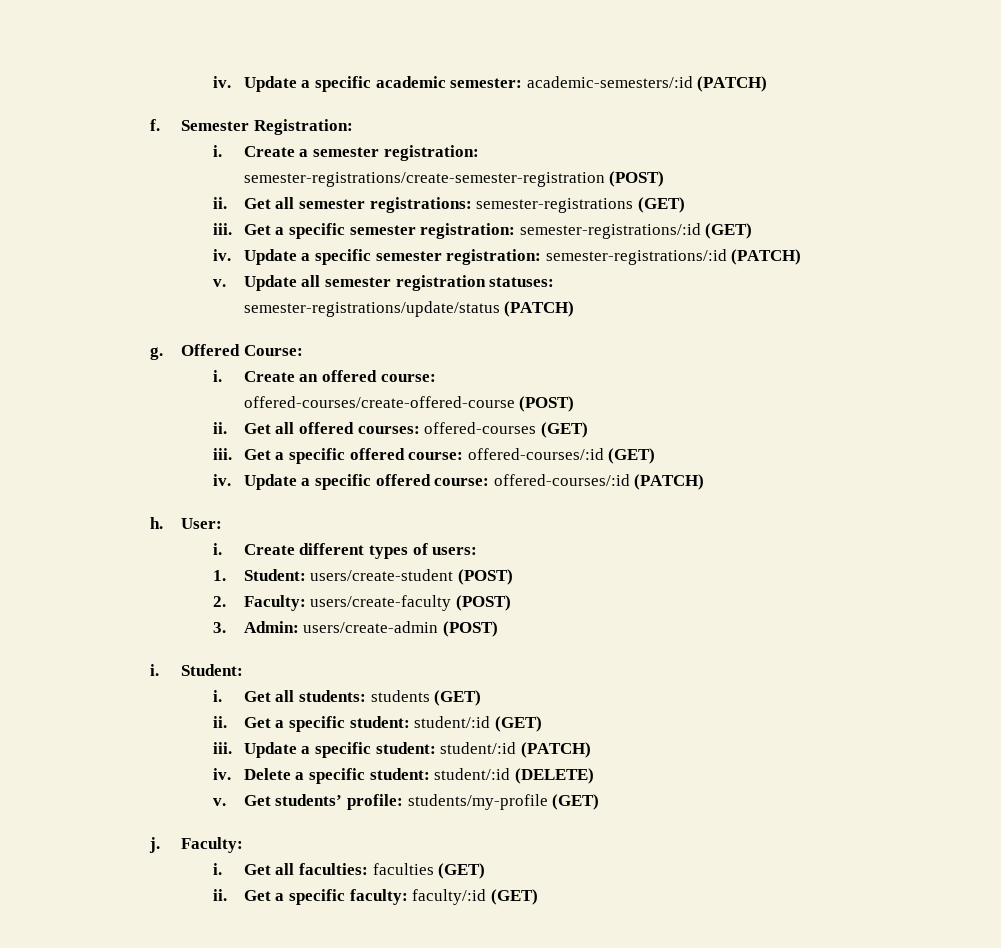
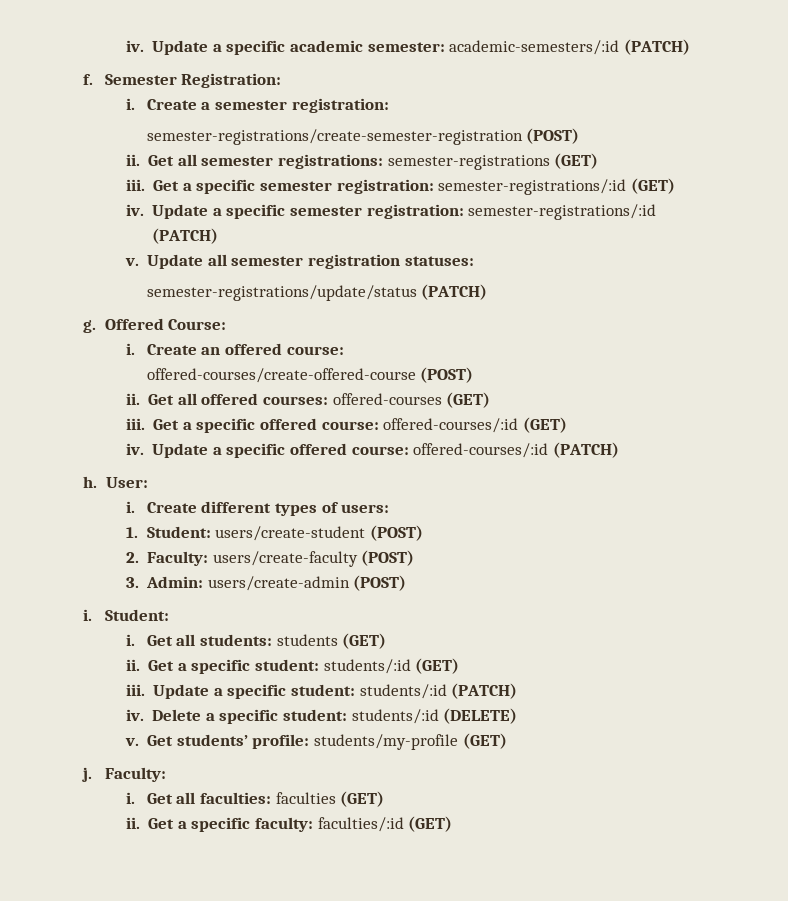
[414,716,491,728] student/:id -> [323,659,411,674] students/:id
[440,742,517,754] student/:id -> [359,684,447,699] students/:id
[434,768,511,780] student/:id -> [351,709,439,724] students/:id
[412,889,487,905] faculty/:id -> [317,817,404,832] faculties/:id

